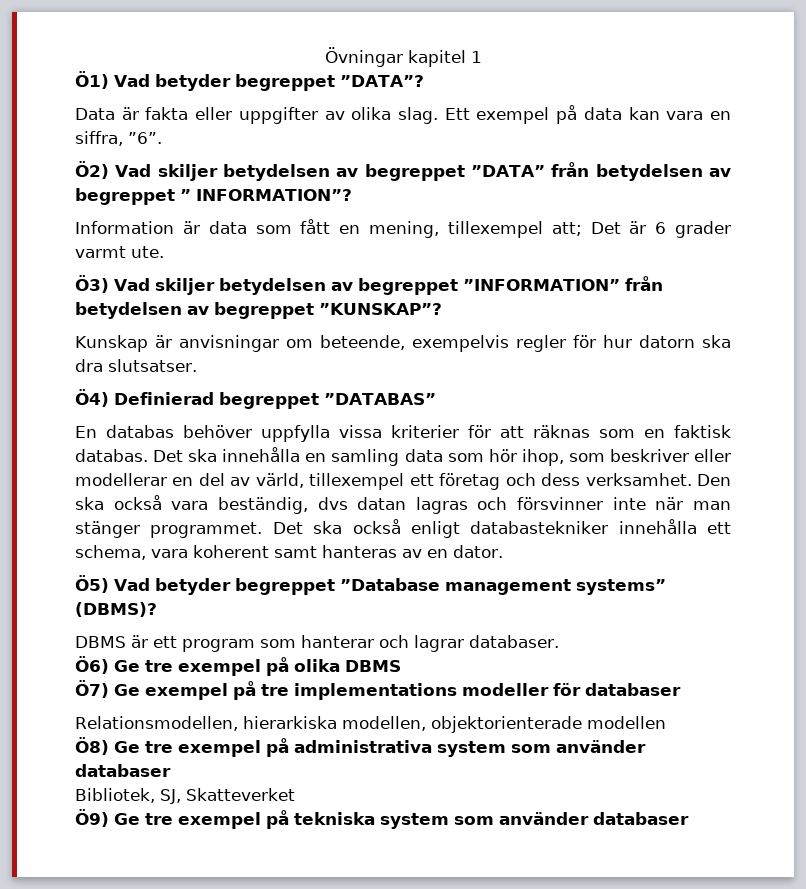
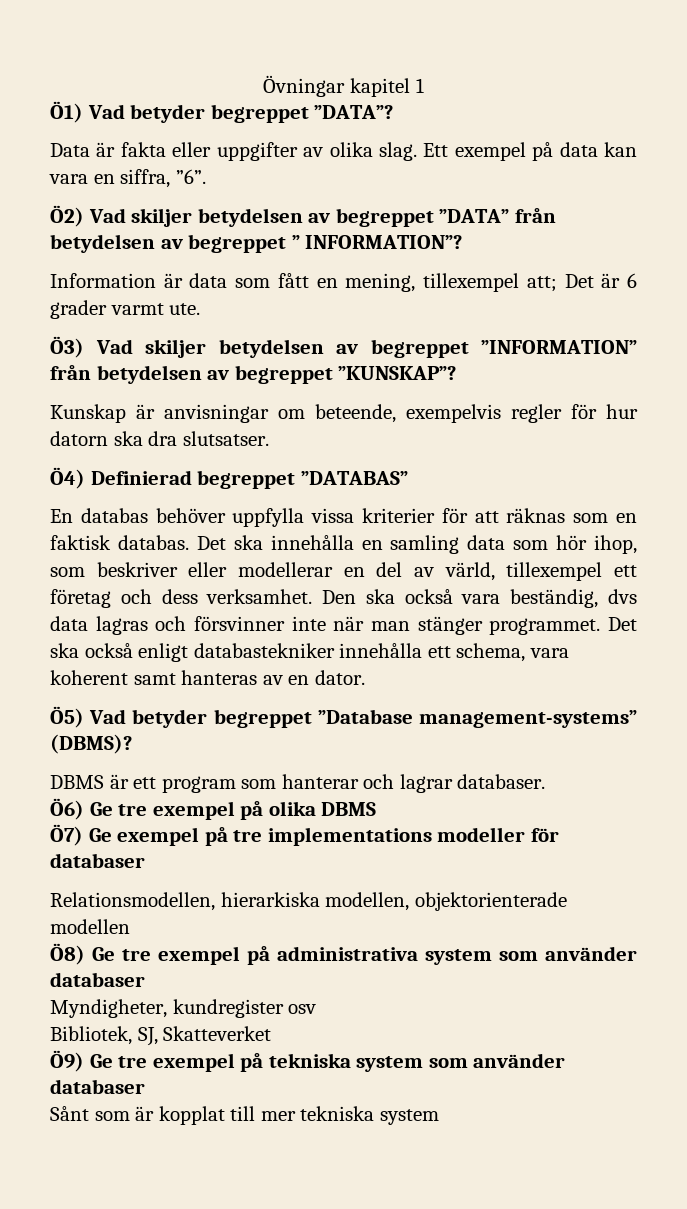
[357,497,407,510] datan -> [50,616,88,631] data
[444,579,666,595] management systems” -> [419,710,637,728] management-systems”
(171, 770) none -> [50,999,317,1018] // Myndigheter, kundregister osv
(689, 818) none -> [50,1106,439,1125] // Sånt som är kopplat till mer tekniska system

